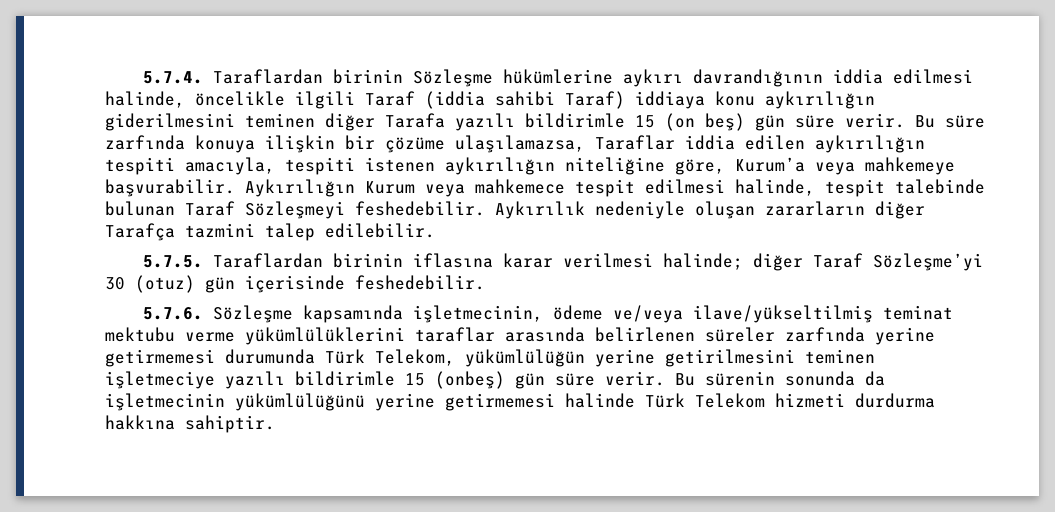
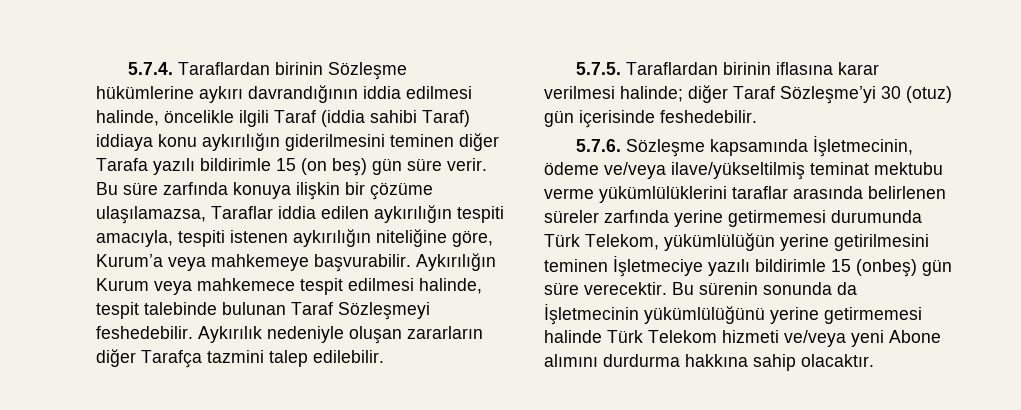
[412,305,543,323] işletmecinin, -> [812,135,913,157] İşletmecinin,
[105,371,215,389] işletmeciye -> [613,255,703,277] İşletmeciye
[605,371,665,386] verir. -> [584,282,667,295] verecektir.
[105,393,225,411] işletmecinin -> [544,303,639,325] İşletmecinin
[855,393,935,408] [105,415,275,433] durdurma hakkına sahiptir. -> [784,330,941,347] [544,354,874,371] ve/veya yeni Abone alımını durdurma hakkına sahip olacaktır.

